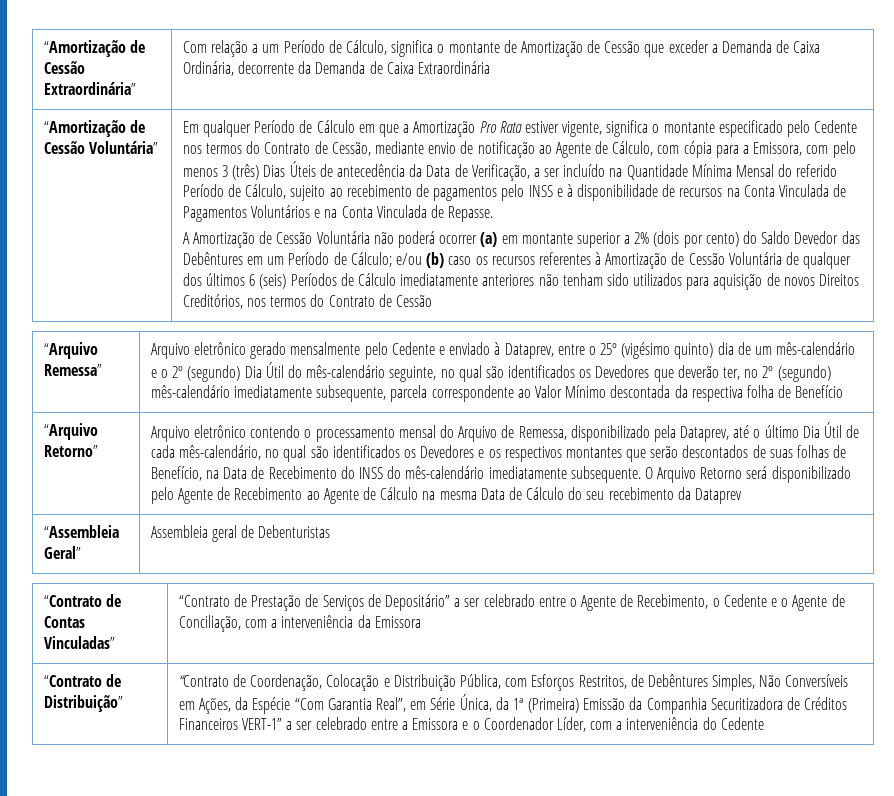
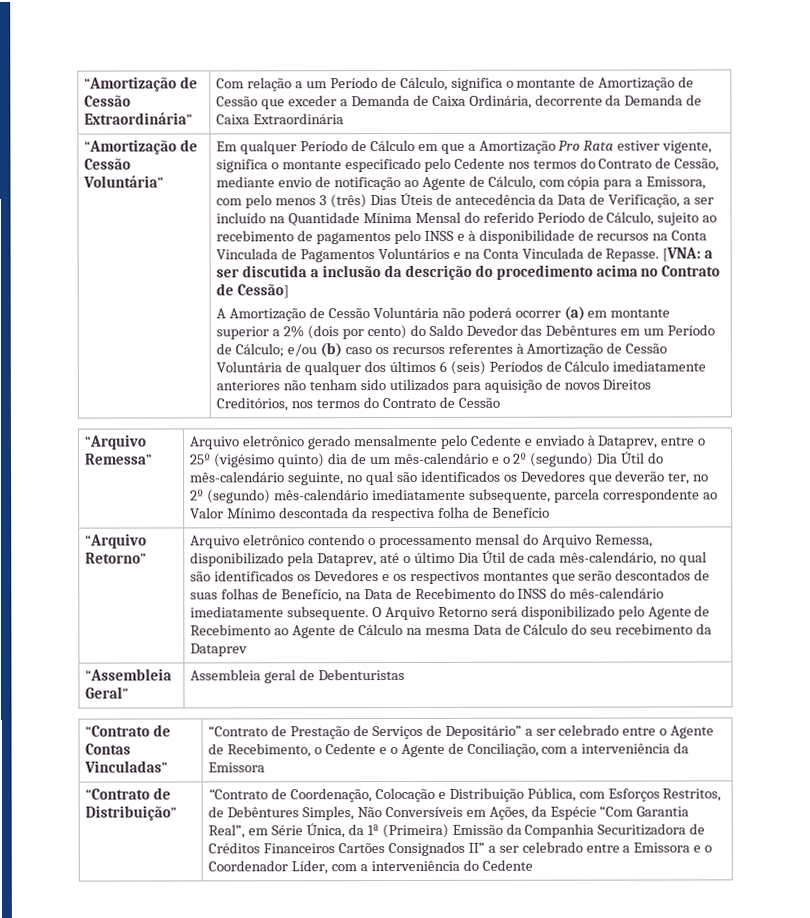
(494, 214) none -> [662,247,714,262] [216,264,721,281] [216,283,290,299] [VNA: a ser discutida a inclusão da descrição do procedimento acima no Contrato de Cessão]
[501,425,515,438] de -> (592, 541) none
[242,718,283,730] VERT-1” -> [338,841,485,857] Cartões Consignados II”

